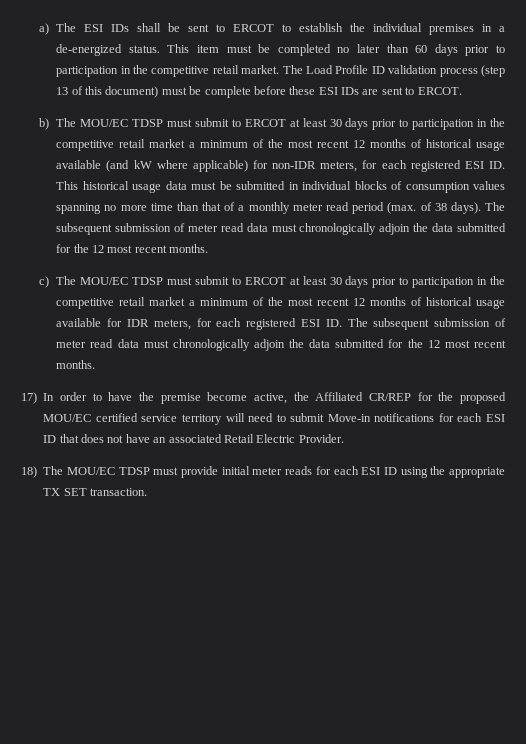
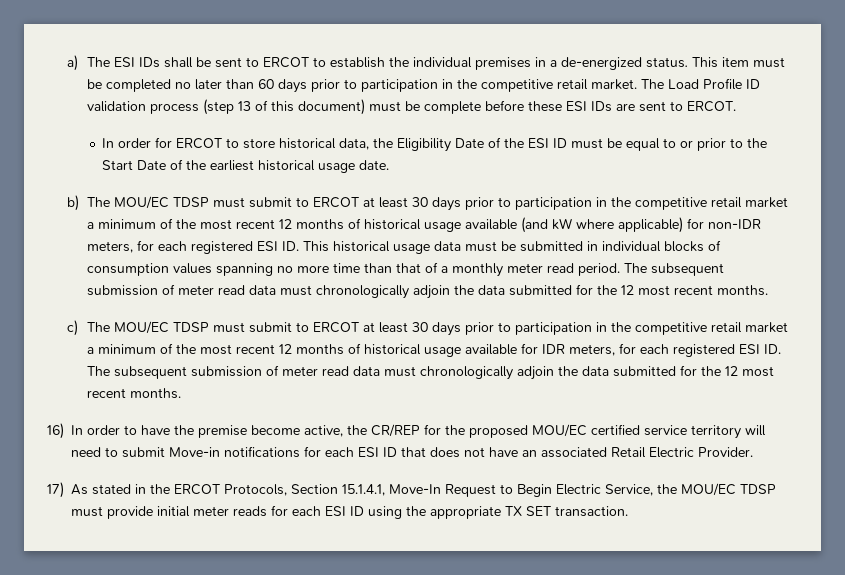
(462, 91) none -> [102,137,768,152] [102,159,390,173] // In order for ERCOT to store historical data, the Eligibility Date of the ESI ID must be equal to or prior to the Start Date of the earliest historical usage date.
[352,202,481,214] period (max. of 38 days). -> [577,263,620,276] period.
[21,392,37,404] 17) -> [47,423,64,439] 16)
[315,392,364,401] Affiliated -> (367, 430) none
[21,466,64,478] 18) The -> [47,482,677,498] 17) As stated in the ERCOT Protocols, Section 15.1.4.1, Move-In Request to Begin Electric Service, the

